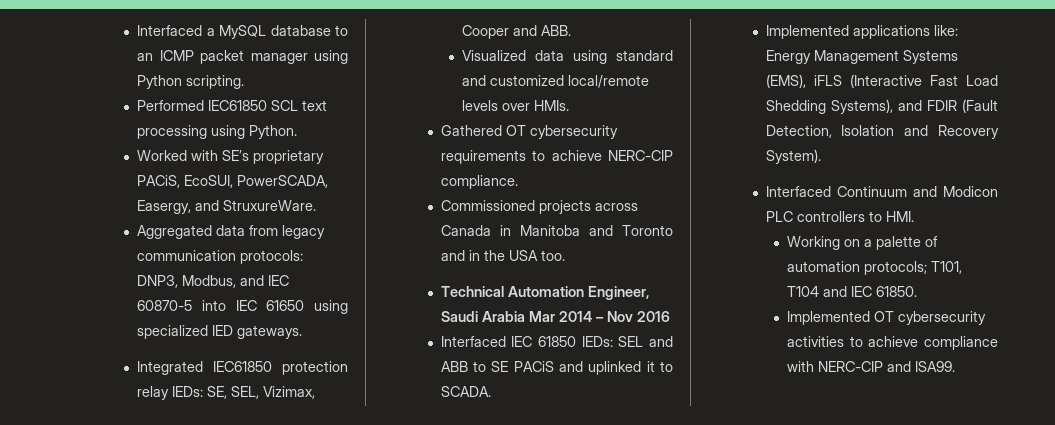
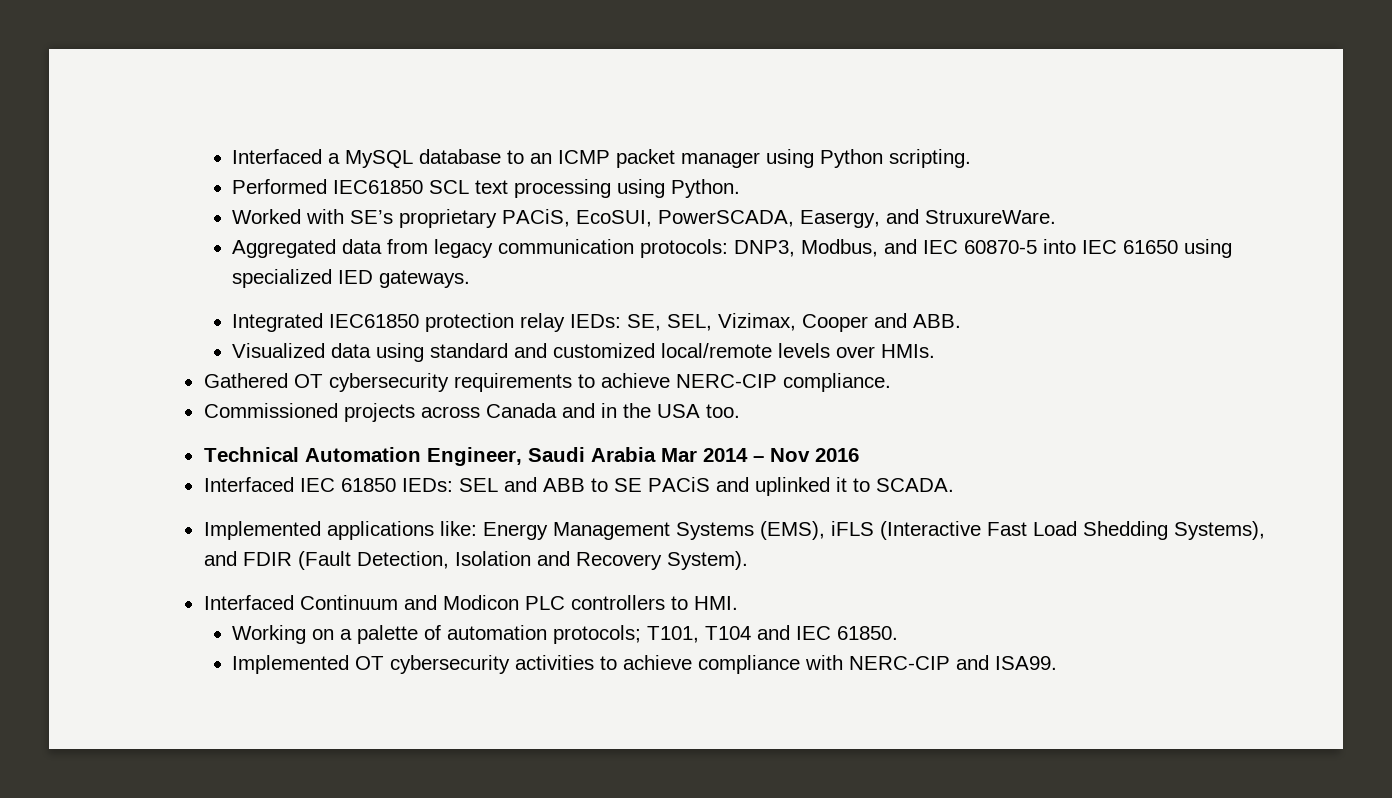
[499,225,673,236] in Manitoba and Toronto -> (557, 410) none

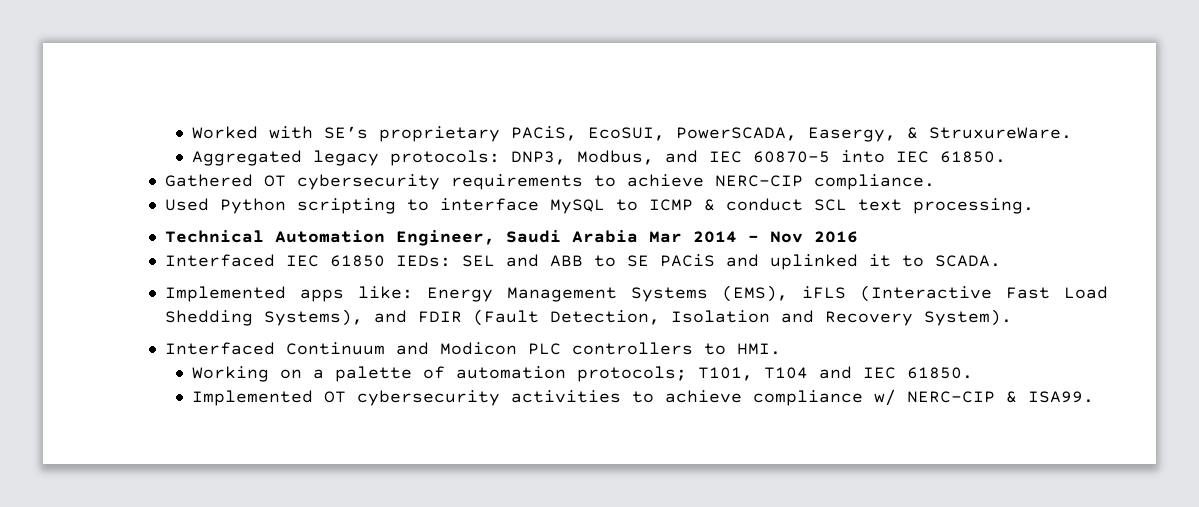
[232,149,972,168] [232,179,741,198] Interfaced a MySQL database to an ICMP packet manager using Python scripting. // Performed IEC61850 SCL text processing using Python. // -> (192, 132) none
[886,209,920,224] and -> [907,127,919,139] &
[342,239,635,258] data from legacy communication -> [313,150,380,166] legacy
[1123,239,1233,258] [232,269,471,288] [232,313,962,332] [232,343,936,362] 61650 using specialized IED gateways. // Integrated IEC61850 protection relay IEDs: SE, SEL, Vizimax, Cooper and ABB. // Visualized data using standard and customized local/remote levels over HMIs. -> [940,151,1007,163] 61850.
[203,403,740,422] Commissioned projects across Canada and in the USA too. -> [165,198,1035,214] Used Python scripting to interface MySQL to ICMP & conduct SCL text processing.
[326,521,434,540] applications -> [300,289,345,302] apps
[805,655,990,670] with NERC-CIP and -> [874,389,1018,406] w/ NERC-CIP &

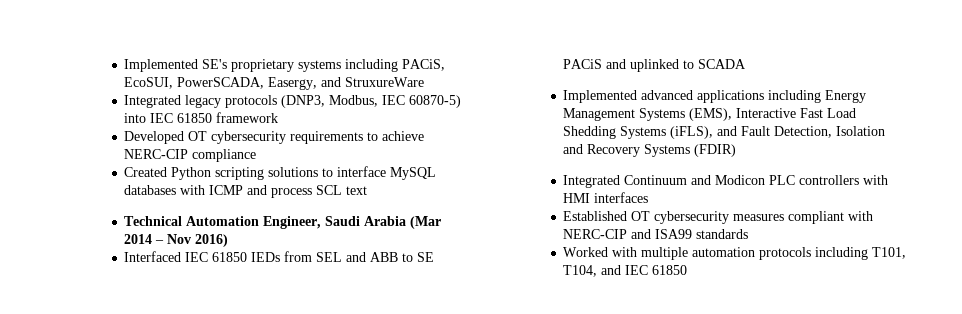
[192,126,1073,142] [192,150,1007,166] [165,174,254,187] Worked with SE’s proprietary PACiS, EcoSUI, PowerSCADA, Easergy, & StruxureWare. // Aggregated legacy protocols: DNP3, Modbus, and IEC 60870-5 into IEC 61850. // Gathered -> [124,59,446,72] [124,77,425,90] [124,95,462,108] [124,112,279,123] [124,131,185,144] Implemented SE's proprietary systems including PACiS, EcoSUI, PowerSCADA, Easergy, and StruxureWare // Integrated legacy protocols (DNP3, Modbus, IEC 60870-5) into IEC 61850 framework // Developed
[814,174,936,190] [165,198,210,211] compliance. // Used -> [192,149,257,162] [124,167,168,177] compliance // Created
(397, 206) none -> [268,167,319,177] solutions
[616,198,804,211] to ICMP & conduct -> [124,185,313,198] databases with ICMP and process
[913,198,1035,214] processing. -> (368, 190) none
[649,231,683,243] Mar -> [410,216,442,229] (Mar
[814,231,859,243] 2016 -> [195,234,229,247] 2016)
[396,255,452,267] IEDs: -> [251,251,313,262] IEDs from
[869,254,1002,267] [165,286,414,302] it to SCADA. // Implemented apps like: -> [683,59,747,69] [563,90,822,103] to SCADA // Implemented advanced applications including
[802,285,993,302] iFLS (Interactive -> [736,108,797,118] Interactive
[264,309,540,326] Systems), and FDIR (Fault -> [620,126,771,139] Systems (iFLS), and Fault
[924,309,1013,326] [165,342,276,355] System). // Interfaced -> [644,144,737,157] [563,175,621,188] Systems (FDIR) // Integrated
[704,343,782,355] [192,366,974,382] [192,389,1095,406] to HMI. // Working on a palette of automation protocols; T101, T104 and IEC 61850. // Implemented OT cybersecurity activities to achieve compliance w/ NERC-CIP & ISA99. -> [863,175,889,185] [563,192,649,203] [563,211,874,224] [563,229,749,239] [563,247,907,260] [563,265,688,277] with HMI interfaces // Established OT cybersecurity measures compliant with NERC-CIP and ISA99 standards // Worked with multiple automation protocols including T101, T104, and IEC 61850

